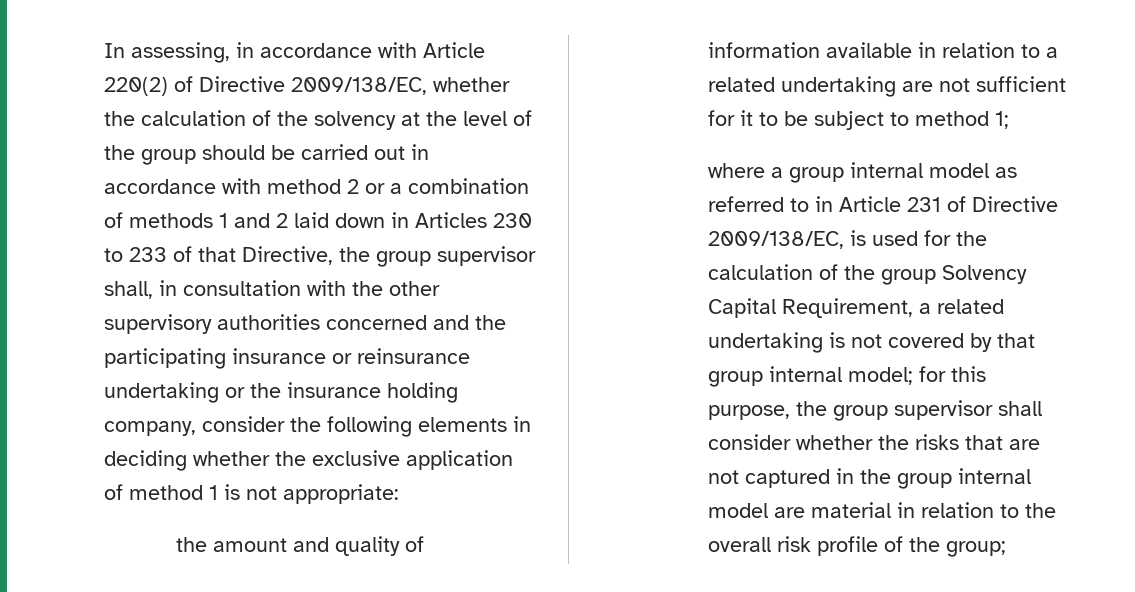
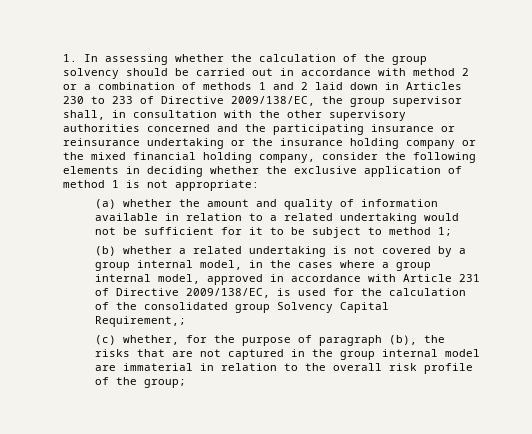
[103,42,485,63] [103,76,427,96] In assessing, in accordance with Article 220(2) of Directive 2009/138/EC, -> [62,54,168,65] 1. In assessing
[313,110,532,130] [103,145,196,165] solvency at the level of the group -> [391,56,427,65] [62,68,119,79] group solvency
[197,246,333,265] that Directive, -> [160,96,315,106] Directive 2009/138/EC,
(458, 392) none -> [405,140,476,149] [62,152,252,163] company or the mixed financial holding
(399, 494) none -> [94,199,172,209] (a) whether
[901,78,970,92] are not -> [423,213,459,221] [94,227,137,235] would not be
[707,162,1017,183] [707,196,833,212] where a group internal model as referred to in -> [94,246,466,257] [94,260,431,271] [94,274,396,285] (b) whether a related undertaking is not covered by a group internal model, in the cases where a group internal model, approved in accordance with
(875, 272) none -> [143,302,228,310] consolidated
[781,298,1004,318] [707,332,1035,353] [707,366,986,387] [707,400,1042,421] [707,434,873,450] Requirement, a related undertaking is not covered by that group internal model; for this purpose, the group supervisor shall consider whether -> [94,316,186,327] [94,335,417,346] Requirement,; // (c) whether, for the purpose of paragraph (b),
[810,502,891,518] material -> [122,363,193,371] immaterial

